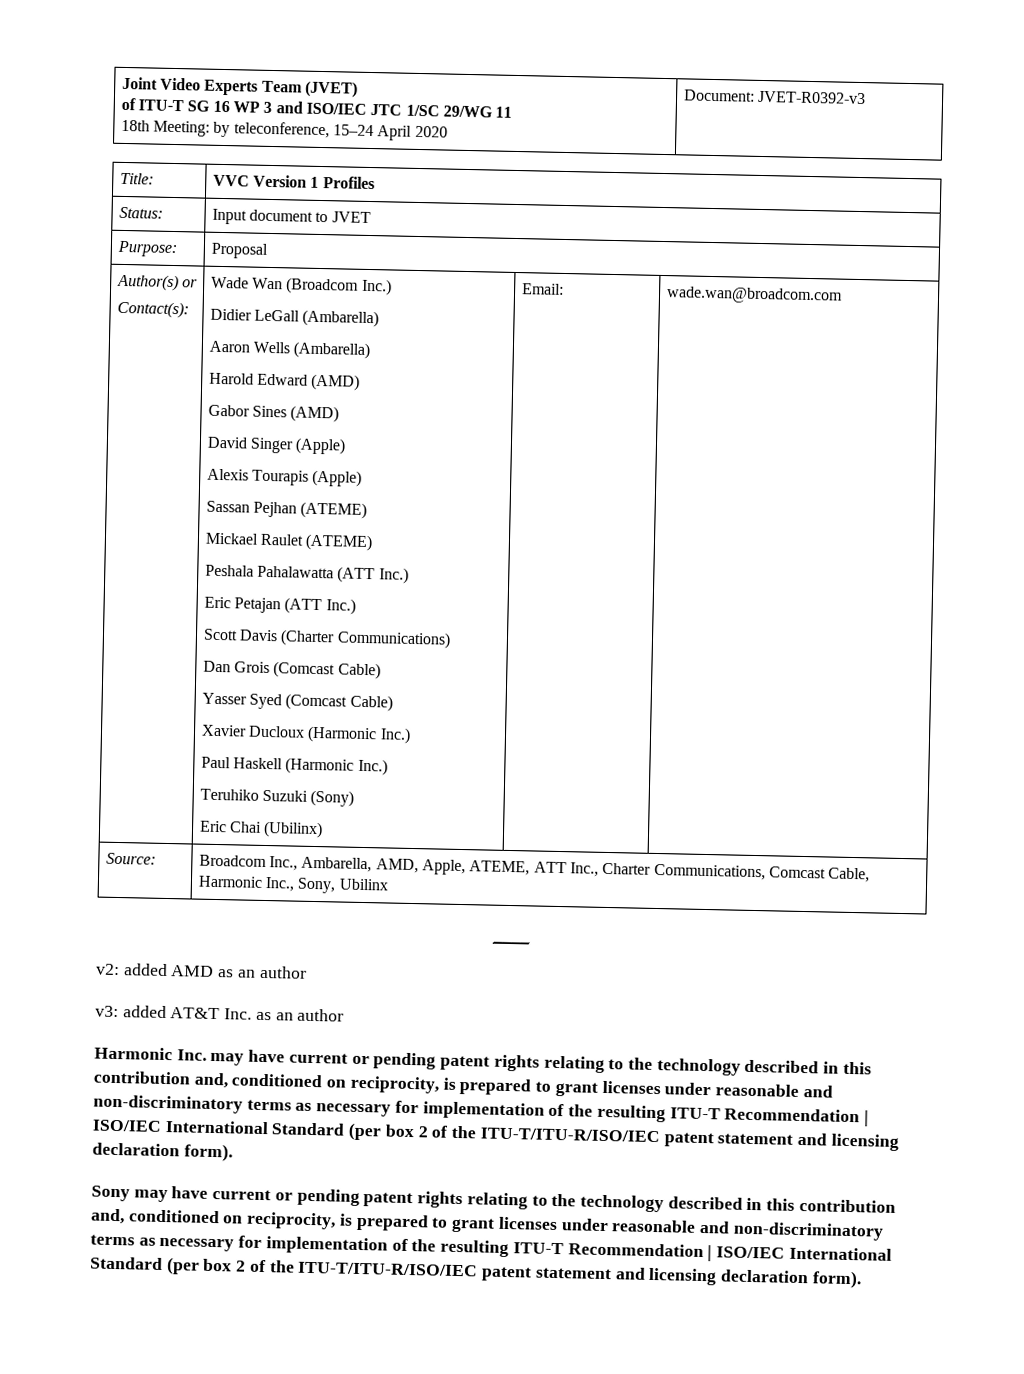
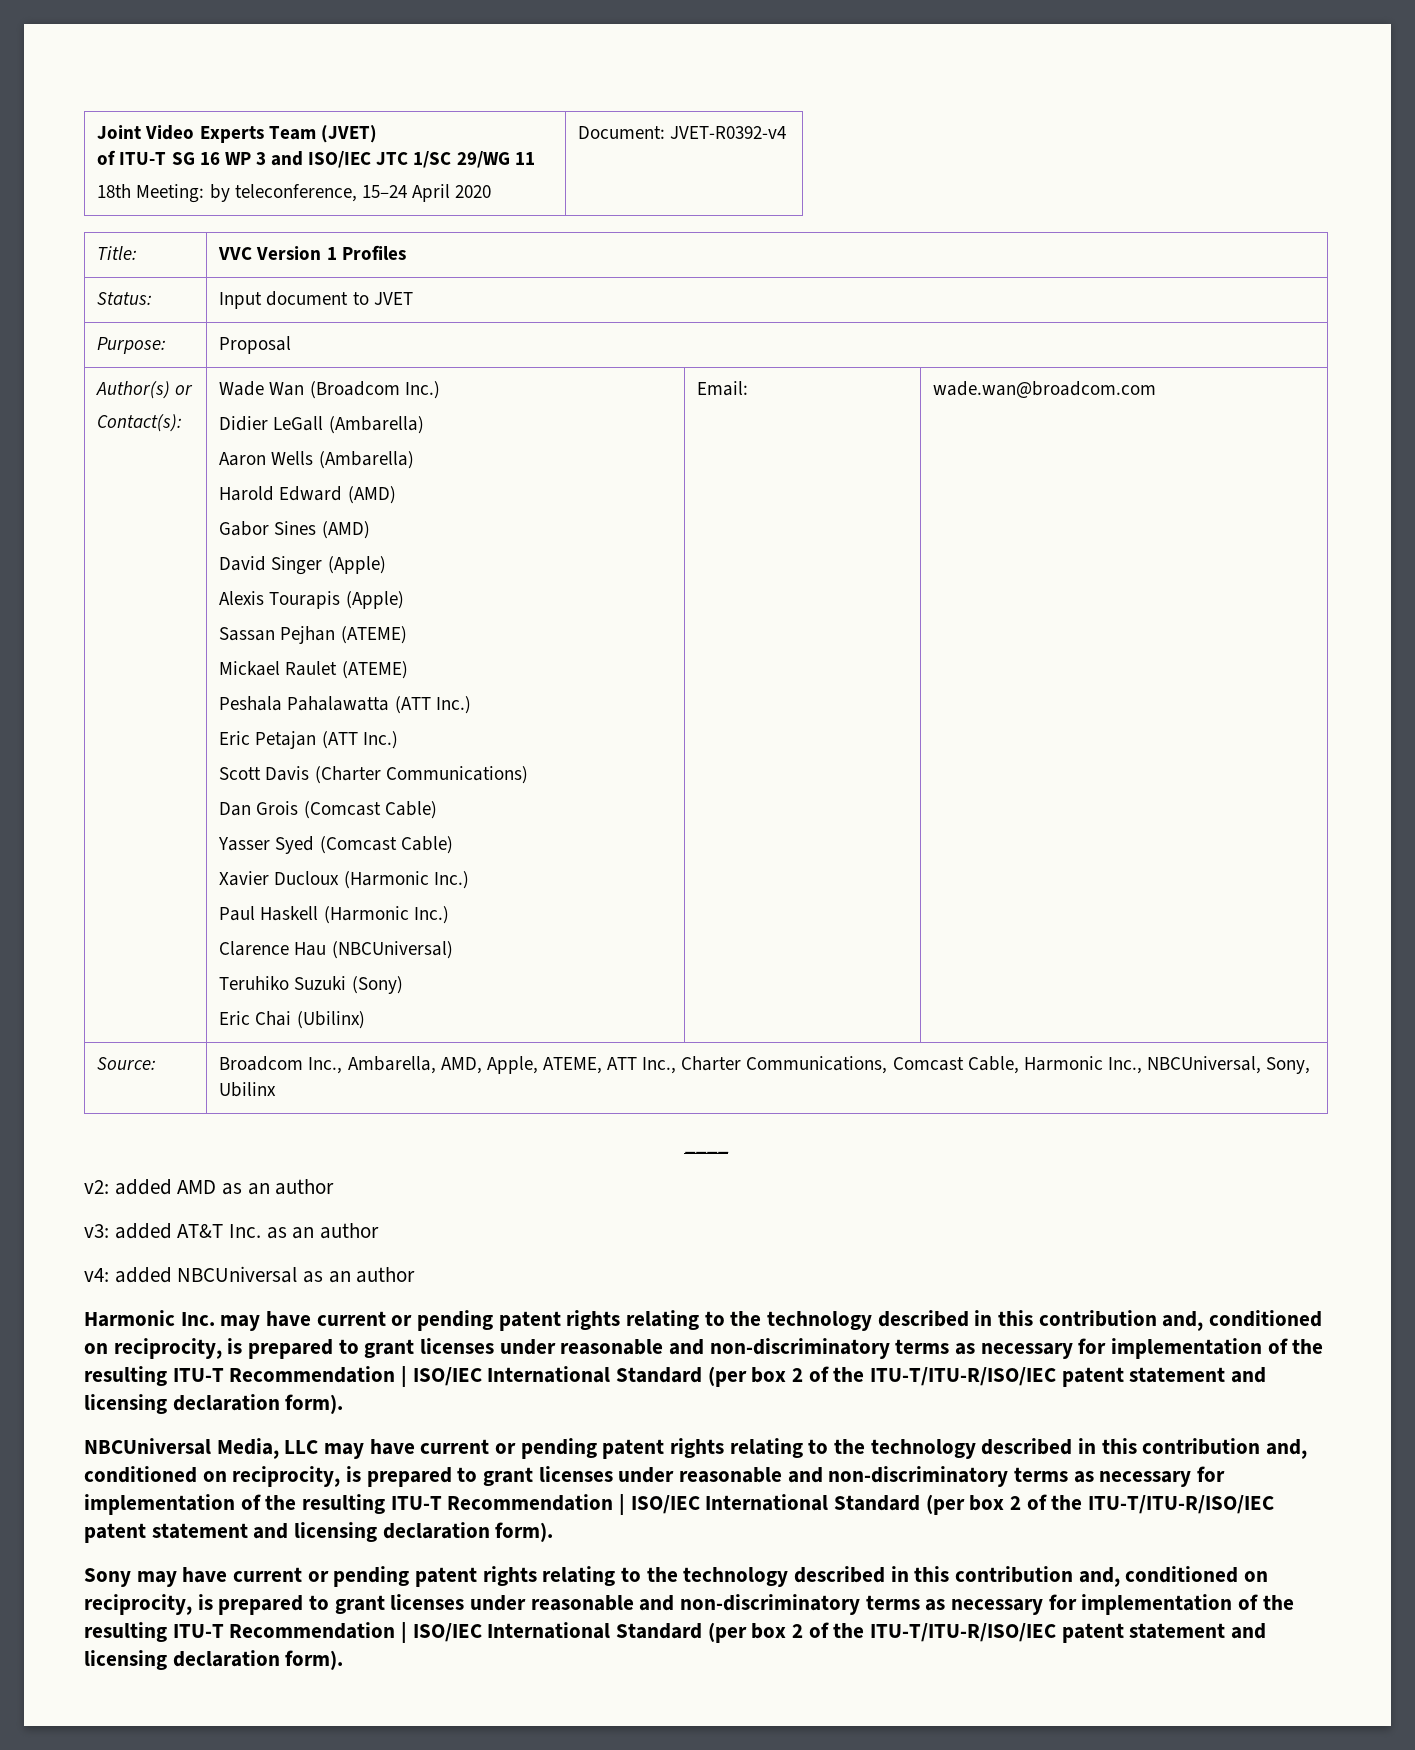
[757,90,867,105] JVET-R0392-v3 -> [670,126,787,139] JVET-R0392-v4
(388, 767) none -> [219,941,453,959] // Clarence Hau (NBCUniversal)
(296, 884) none -> [1147,1056,1262,1074] NBCUniversal,
(345, 1015) none -> [84,1266,416,1283] // v4: added NBCUniversal as an author
(233, 1152) none -> [84,1438,1308,1459] [84,1466,1226,1487] [84,1494,1275,1515] [84,1522,554,1543] // NBCUniversal Media, LLC may have current or pending patent rights relating to the technology described in this contribution and, conditioned on reciprocity, is prepared to grant licenses under reasonable and non-discriminatory terms as necessary for implementation of the resulting ITU-T Recommendation | ISO/IEC International Standard (per box 2 of the ITU-T/ITU-R/ISO/IEC patent statement and licensing declaration form).

